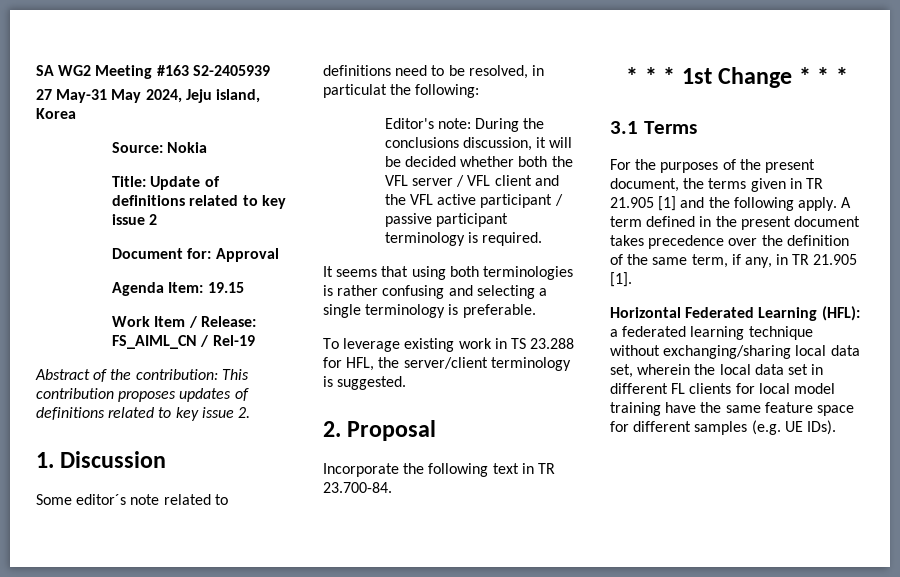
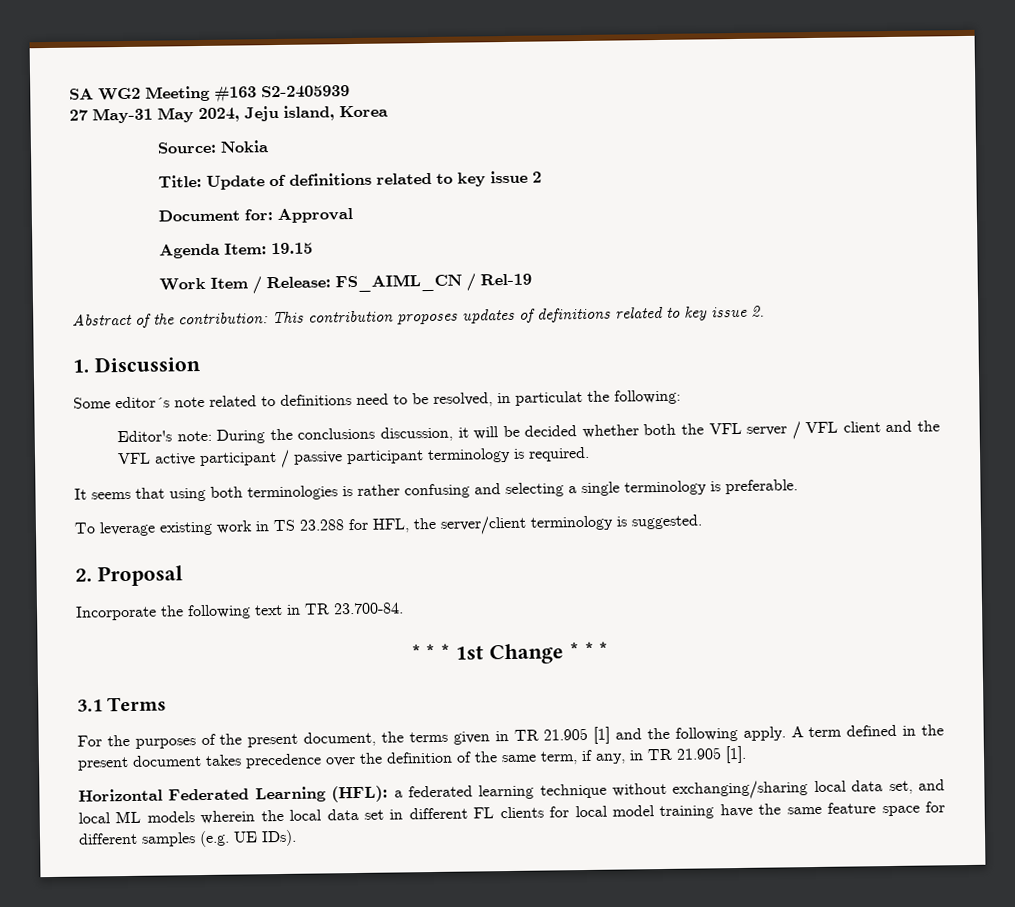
(633, 371) none -> [917,779,945,791] [78,810,195,824] and local ML models

